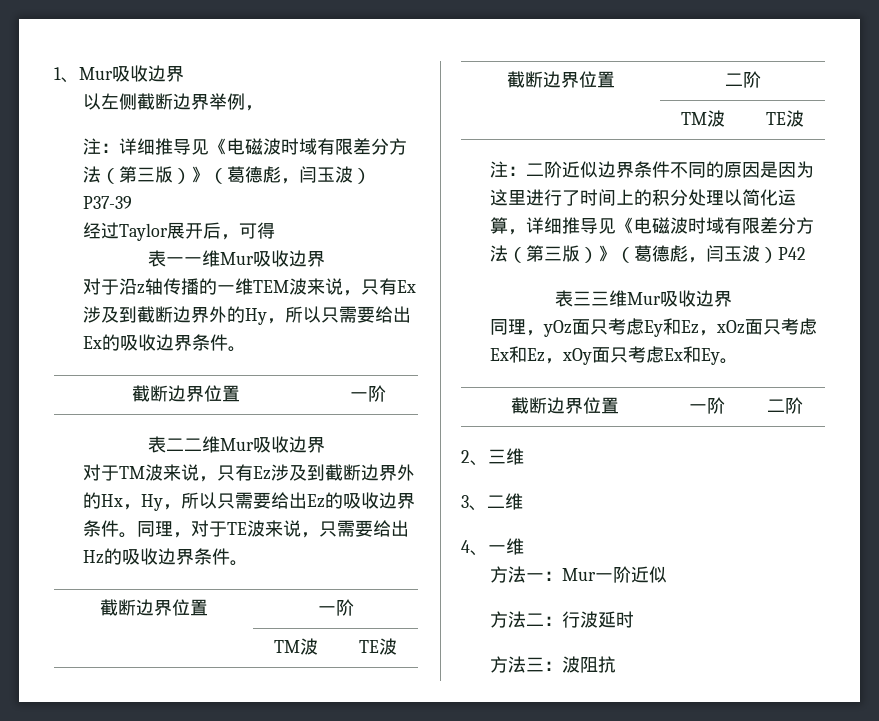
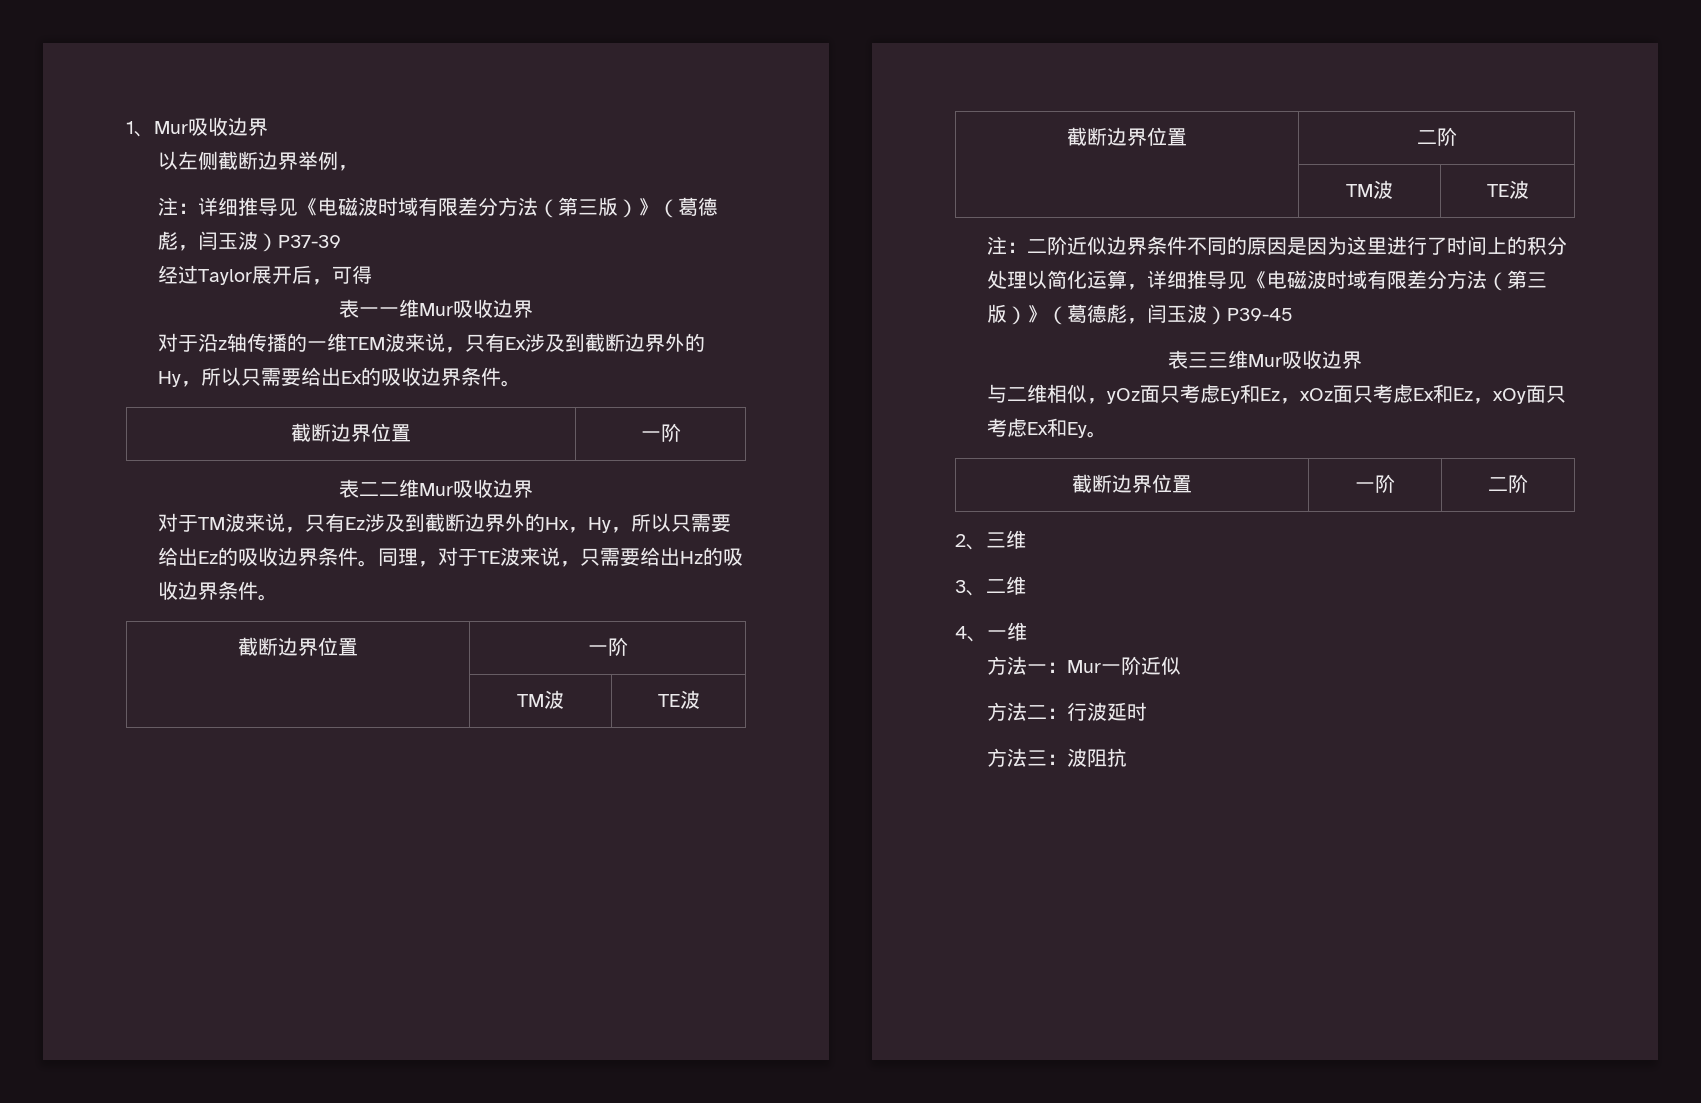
[778,247,807,260] P42 -> [1226,308,1293,321] P39-45
[490,319,527,335] 同理 -> [986,384,1087,403] 与二维相似

